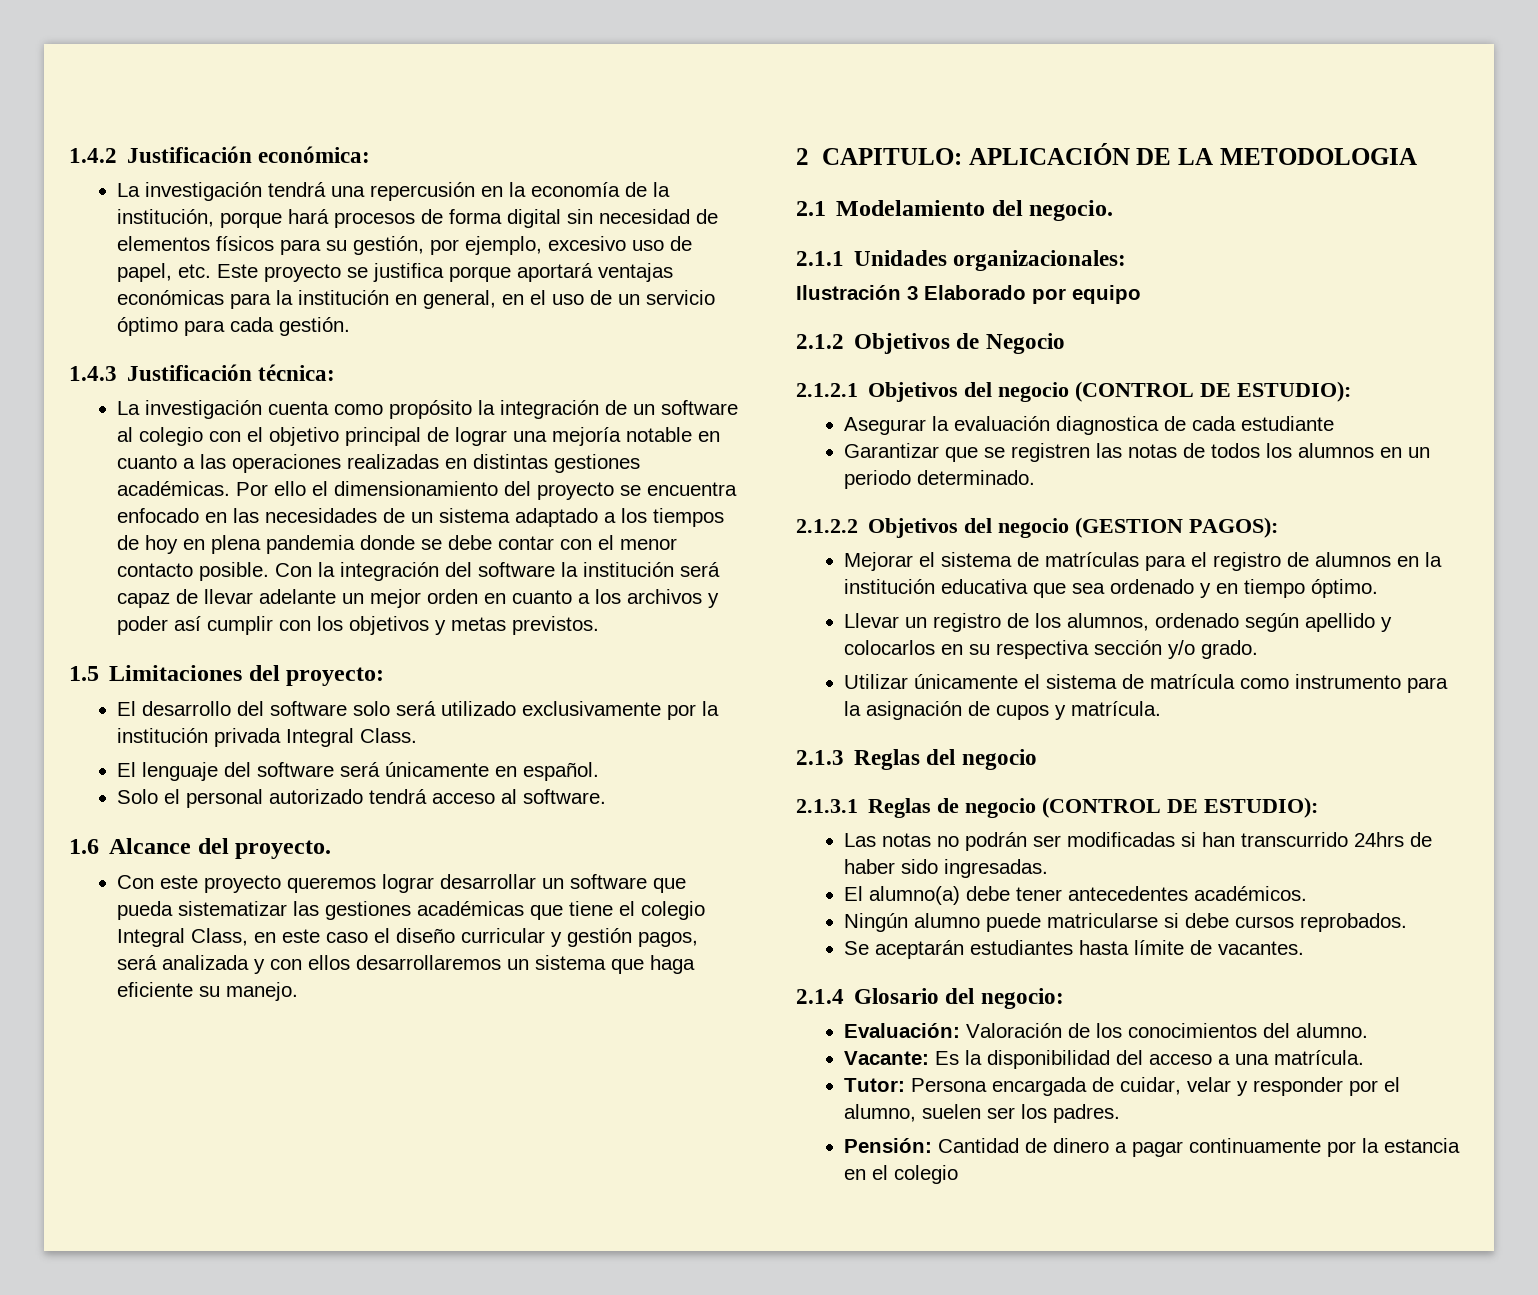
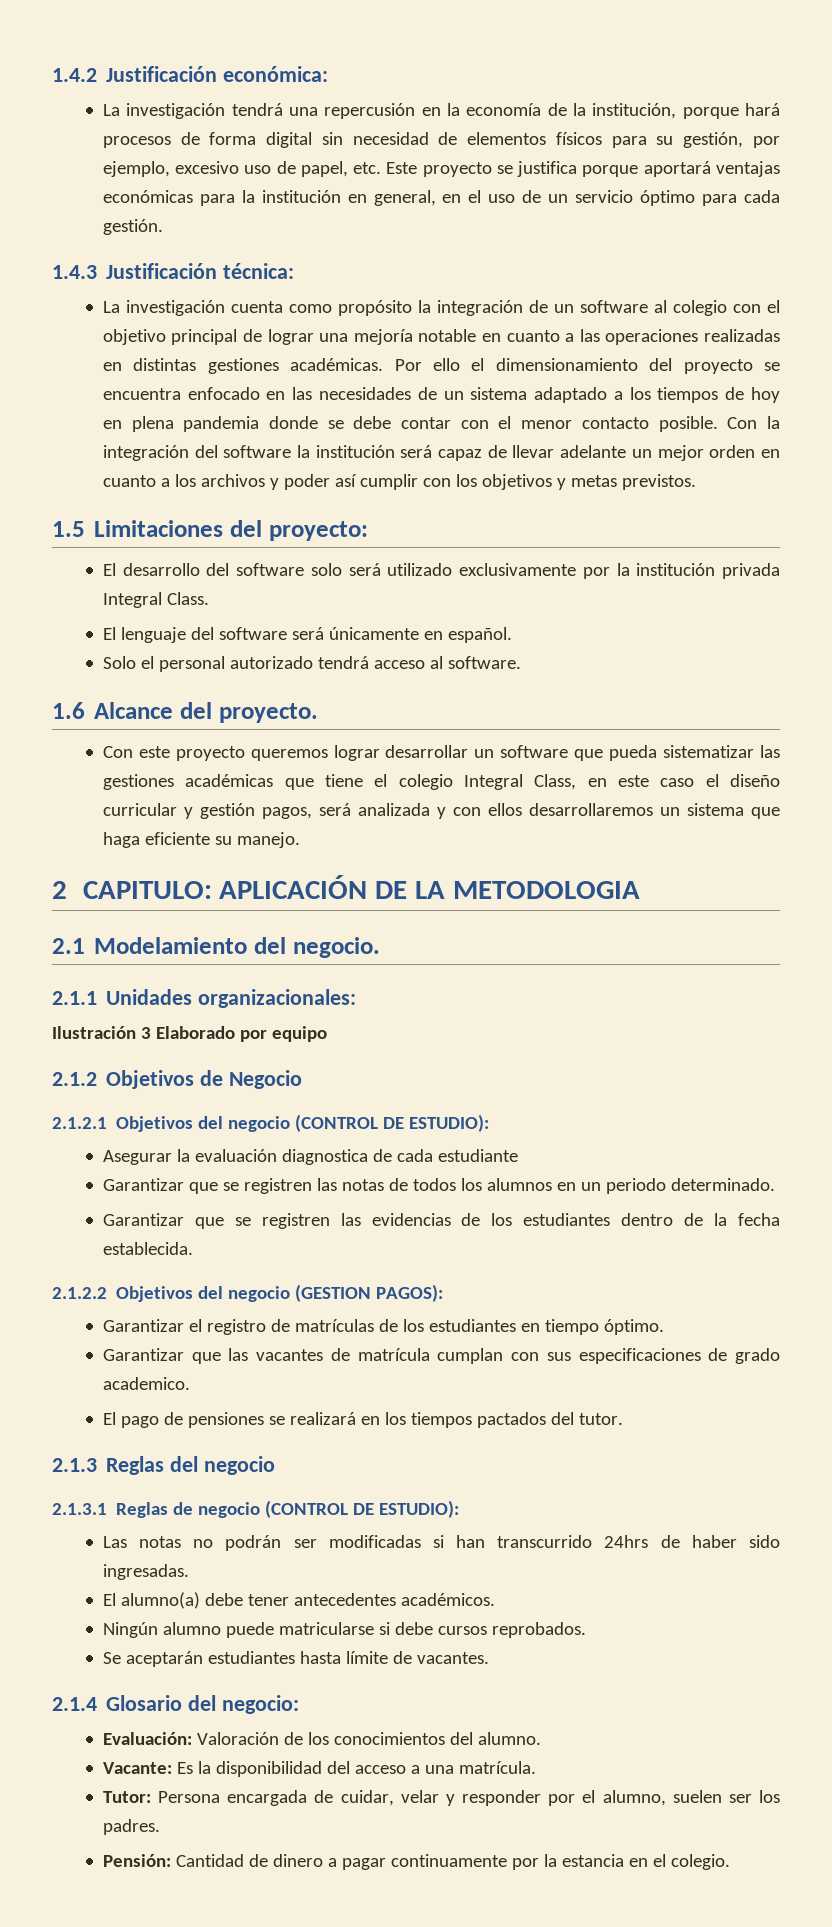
(1036, 477) none -> [102,1213,780,1229] [102,1242,193,1255] // Garantizar que se registren las evidencias de los estudiantes dentro de la fecha establecida.
[844,552,1443,571] [844,579,1379,598] [844,613,1393,632] [844,640,1259,659] [844,674,1449,693] [844,701,1162,720] Mejorar el sistema de matrículas para el registro de alumnos en la institución educativa que sea ordenado y en tiempo óptimo. // Llevar un registro de los alumnos, ordenado según apellido y colocarlos en su respectiva sección y/o grado. // Utilizar únicamente el sistema de matrícula como instrumento para la asignación de cupos y matrícula. -> [102,1319,664,1335] [102,1348,780,1364] [102,1377,190,1390] [102,1412,623,1428] Garantizar el registro de matrículas de los estudiantes en tiempo óptimo. // Garantizar que las vacantes de matrícula cumplan con sus especificaciones de grado academico. // El pago de pensiones se realizará en los tiempos pactados del tutor.
[894,1165,959,1184] colegio -> [670,1854,730,1870] colegio.

